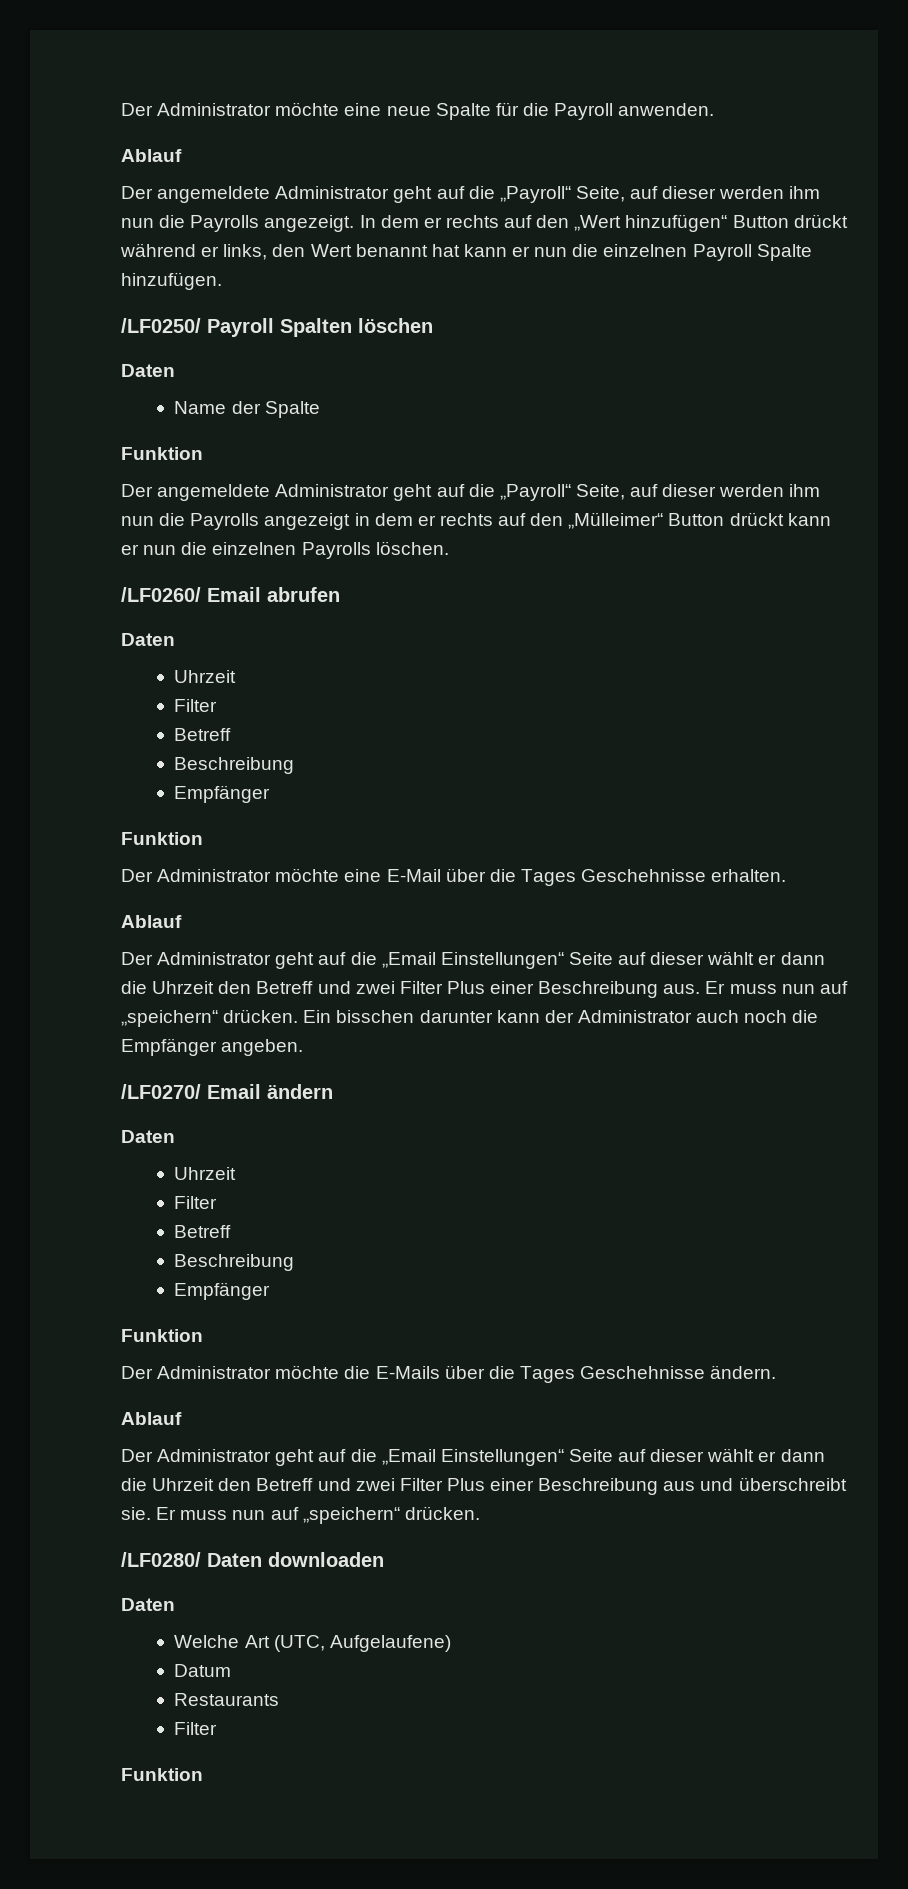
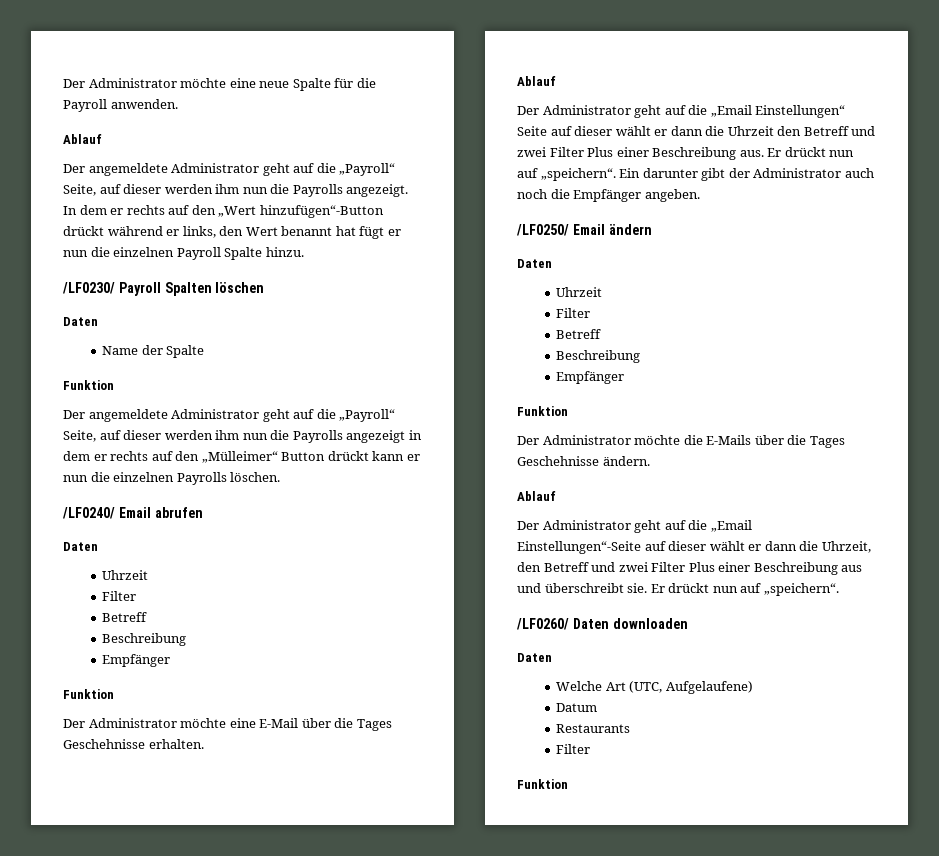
[625,214,789,232] hinzufügen“ Button -> [259,205,384,218] hinzufügen“-Button
[463,244,507,257] kann -> [359,226,385,239] fügt
[121,272,222,290] [121,318,201,333] hinzufügen. // /LF0250/ -> [265,247,304,257] [63,282,115,294] hinzu. // /LF0230/
[121,587,201,602] /LF0260/ -> [63,507,115,519] /LF0240/
[729,981,848,994] [121,1009,540,1027] muss nun auf „speichern“ drücken. Ein bisschen darunter kann -> [784,147,855,157] [517,168,726,181] drückt nun auf „speichern“. Ein darunter gibt
[121,1084,201,1099] /LF0270/ -> [517,224,569,236] /LF0250/
[440,1448,825,1466] [121,1478,215,1491] Einstellungen“ Seite auf dieser wählt er dann die Uhrzeit -> [517,541,871,554] Einstellungen“-Seite auf dieser wählt er dann die Uhrzeit,
[180,1506,480,1524] [121,1552,201,1567] muss nun auf „speichern“ drücken. // /LF0280/ -> [668,583,839,596] [517,618,569,630] drückt nun auf „speichern“. // /LF0260/

